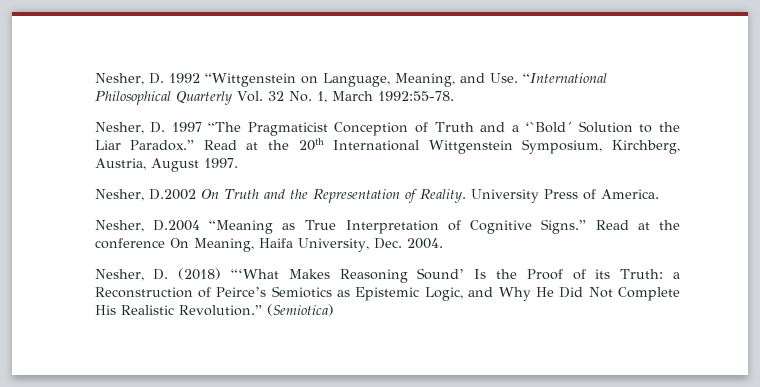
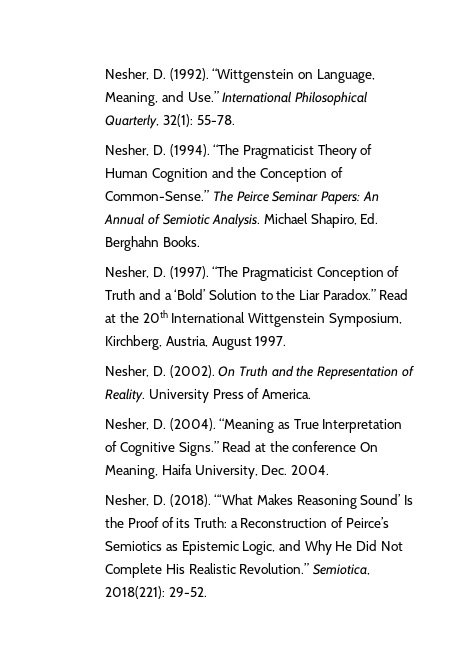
[94,73,200,85] Nesher, D. 1992 -> [105,68,209,81] Nesher, D. (1992).
[489,73,607,83] [94,91,454,105] [94,122,202,134] Use. “International Philosophical Quarterly Vol. 32 No. 1, March 1992:55-78. // Nesher, D. 1997 -> [187,91,368,106] [105,114,235,129] [105,144,373,159] [105,167,343,182] [105,190,379,205] [104,213,379,228] [105,236,201,251] [105,266,209,279] Use.” International Philosophical Quarterly, 32(1): 55-78. // Nesher, D. (1994). “The Pragmaticist Theory of Human Cognition and the Conception of Common-Sense.” The Peirce Seminar Papers: An Annual of Semiotic Analysis. Michael Shapiro, Ed. Berghahn Books. // Nesher, D. (1997).
[525,122,573,133] ‘`Bold´ -> [174,289,206,300] ‘Bold’
[148,189,196,200] D.2002 -> [153,365,215,378] D. (2002).
[152,220,200,231] D.2004 -> [153,418,216,431] D. (2004).
[178,268,222,280] (2018) -> [169,494,211,507] (2018).
[266,304,334,316] (Semiotica) -> [312,564,370,575] [105,586,208,599] Semiotica, 2018(221): 29-52.

